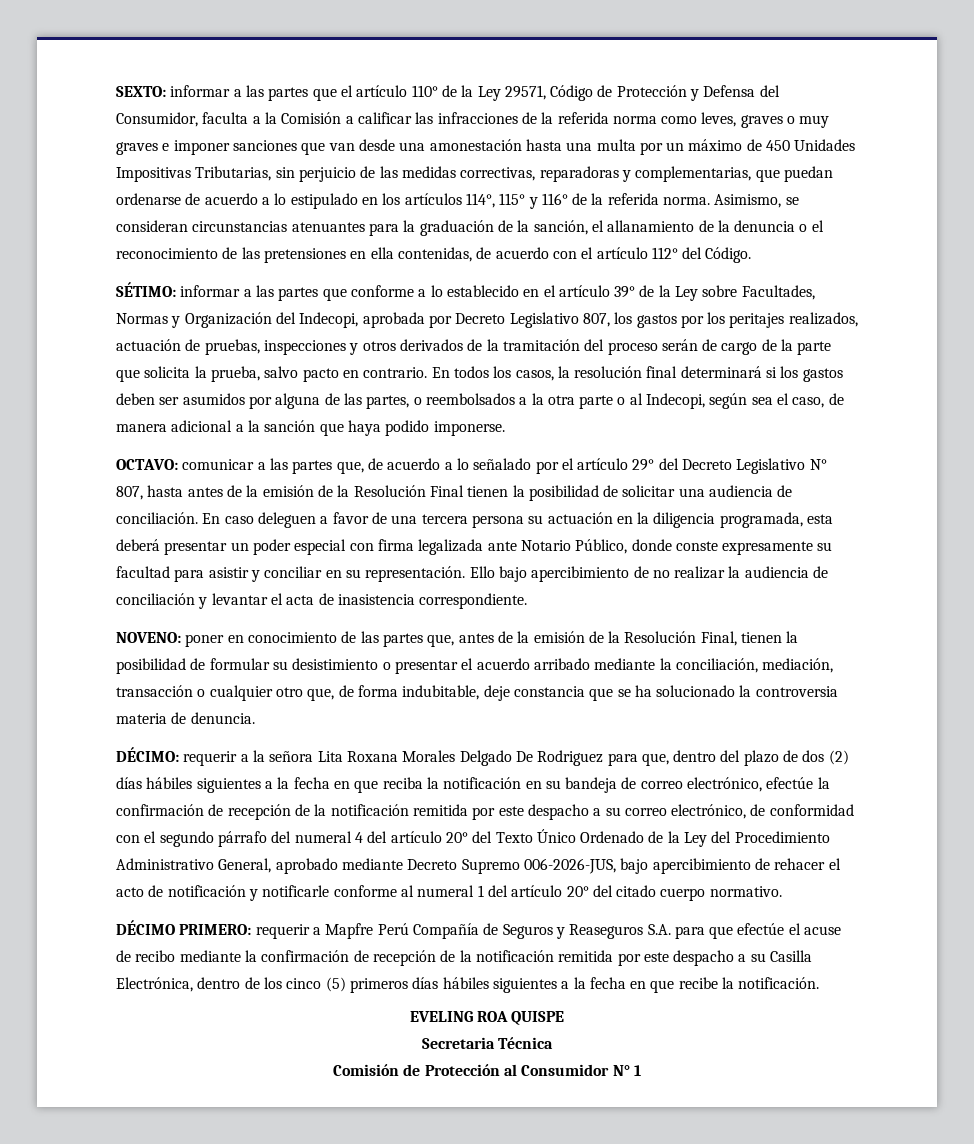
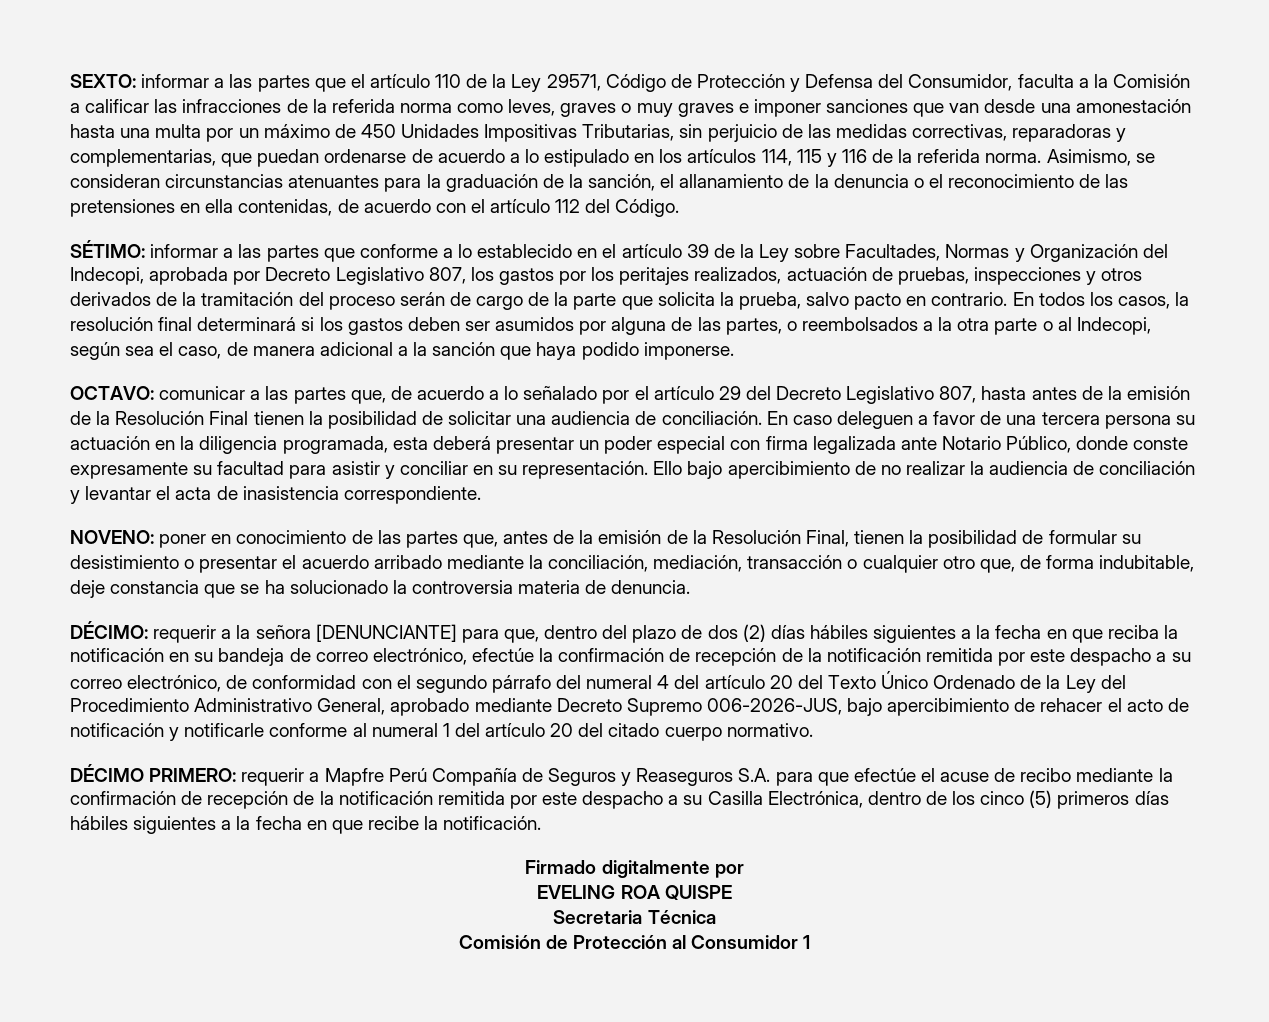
[411,85,438,97] 110° -> [435,74,462,88] 110
[465,193,568,209] 114°, 115° y 116° -> [761,149,867,167] 114, 115 y 116
[651,247,678,259] 112° -> [555,199,581,213] 112
[614,286,636,298] 39° -> [686,244,709,258] 39
[632,459,655,471] 29° -> [718,386,741,400] 29
[809,459,827,470] N° -> (935, 395) none
[317,750,604,766] Lita Roxana Morales Delgado De Rodriguez -> [315,624,457,642] [DENUNCIANTE]
[445,832,468,843] 20° -> [769,675,793,689] 20
[566,886,589,897] 20° -> [550,723,574,737] 20
(820, 983) none -> [525,860,744,878] // Firmado digitalmente por
[612,1065,630,1076] N° -> (799, 942) none

